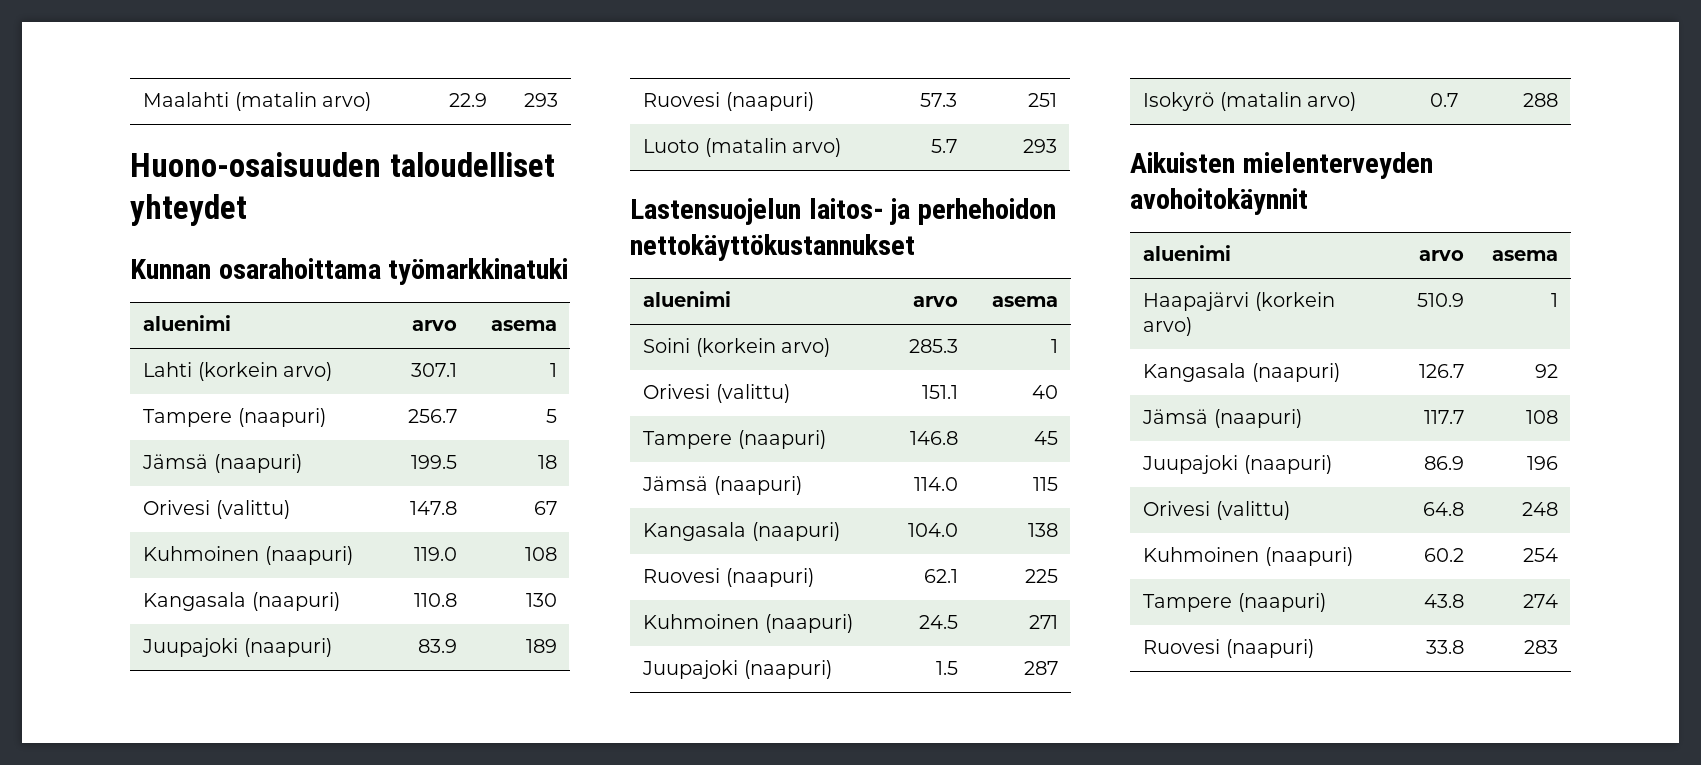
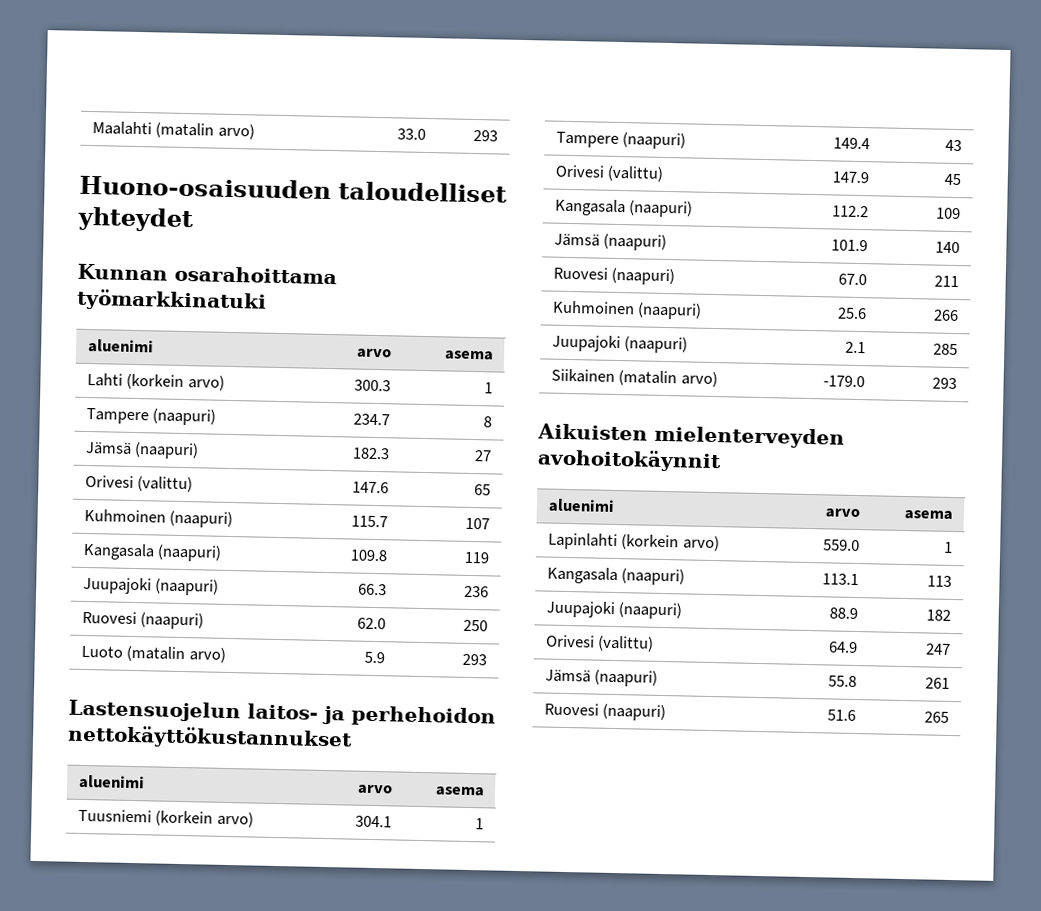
[448,93,487,107] 22.9 -> [396,128,426,140] 33.0
[410,363,457,377] [549,363,557,377] [143,408,326,427] [407,409,457,423] [545,409,557,423] [142,454,302,473] [410,455,457,469] [537,455,557,469] [143,500,290,519] [409,501,457,515] [533,501,557,515] [143,546,353,565] [413,547,457,561] [524,547,557,561] [143,592,340,611] [413,593,457,607] [525,593,557,607] [142,638,332,657] [417,639,457,653] [525,639,557,653] [643,92,814,111] [919,93,957,107] [1027,93,1057,107] 307.1 | 1 // Tampere (naapuri) | 256.7 | 5 // Jämsä (naapuri) | 199.5 | 18 // Orivesi (valittu) | 147.8 | 67 // Kuhmoinen (naapuri) | 119.0 | 108 // Kangasala (naapuri) | 110.8 | 130 // Juupajoki (naapuri) | 83.9 | 189 // Ruovesi (naapuri) | 57.3 | 251 -> [353,379,391,392] [483,382,493,394] [86,407,217,426] [352,413,390,426] [482,416,492,428] [85,441,200,460] [351,447,390,460] [473,450,492,462] [85,474,194,493] [351,481,389,494] [473,484,491,496] [84,508,234,529] [350,515,388,528] [464,517,490,530] [83,542,223,562] [349,549,388,562] [463,551,489,564] [83,576,220,596] [357,583,387,596] [463,585,489,598] [82,610,205,630] [356,617,386,630] [462,619,488,632] 300.3 | 1 // Tampere (naapuri) | 234.7 | 8 // Jämsä (naapuri) | 182.3 | 27 // Orivesi (valittu) | 147.6 | 65 // Kuhmoinen (naapuri) | 115.7 | 107 // Kangasala (naapuri) | 109.8 | 119 // Juupajoki (naapuri) | 66.3 | 236 // Ruovesi (naapuri) | 62.0 | 250
[930,139,957,153] 5.7 -> [363,651,385,664] 5.9
[643,338,830,357] [908,339,958,353] [1050,339,1058,353] [643,384,790,403] [921,385,958,399] [1031,385,1058,399] [643,430,826,449] [909,431,958,445] [1033,431,1058,445] [642,476,802,495] [913,477,958,491] [1032,477,1058,491] [643,522,840,541] [907,523,958,537] [1027,523,1058,537] [643,568,814,587] [923,569,958,583] [1024,569,1058,583] [643,614,853,633] [918,615,958,629] [1028,615,1058,629] [642,660,832,679] [935,661,958,675] [1023,661,1058,675] [1143,92,1356,111] [1429,93,1458,107] [1522,93,1558,107] Soini (korkein arvo) | 285.3 | 1 // Orivesi (valittu) | 151.1 | 40 // Tampere (naapuri) | 146.8 | 45 // Jämsä (naapuri) | 114.0 | 115 // Kangasala (naapuri) | 104.0 | 138 // Ruovesi (naapuri) | 62.1 | 225 // Kuhmoinen (naapuri) | 24.5 | 271 // Juupajoki (naapuri) | 1.5 | 287 // Isokyrö (matalin arvo) | 0.7 | 288 -> [78,808,254,828] [354,815,392,828] [474,818,484,830] [556,131,687,150] [832,137,870,150] [944,139,962,152] [555,164,665,182] [831,171,869,184] [943,173,961,186] [555,198,694,218] [831,205,869,218] [935,207,961,220] [554,233,668,252] [830,239,868,252] [934,241,960,254] [553,266,676,286] [837,273,867,286] [933,275,959,288] [552,300,703,320] [836,307,867,320] [932,309,959,322] [552,334,689,354] [844,341,866,354] [932,343,958,356] [551,368,718,388] [822,375,865,388] [931,377,957,390] Tuusniemi (korkein arvo) | 304.1 | 1 // Tampere (naapuri) | 149.4 | 43 // Orivesi (valittu) | 147.9 | 45 // Kangasala (naapuri) | 112.2 | 109 // Jämsä (naapuri) | 101.9 | 140 // Ruovesi (naapuri) | 67.0 | 211 // Kuhmoinen (naapuri) | 25.6 | 266 // Juupajoki (naapuri) | 2.1 | 285 // Siikainen (matalin arvo) | -179.0 | 293
[1143,292,1335,311] [1143,317,1193,336] [1416,293,1464,307] Haapajärvi (korkein arvo) | 510.9 -> [548,532,720,552] [822,539,860,552] Lapinlahti (korkein arvo) | 559.0
[1418,364,1464,378] [1534,364,1558,378] [1142,409,1302,428] [1423,410,1464,424] [1525,410,1558,424] [1142,455,1332,474] [1423,456,1464,470] [1526,456,1558,470] [1143,501,1290,520] [1422,502,1464,516] [1521,502,1558,516] [1143,547,1353,566] [1423,548,1464,562] [1522,548,1558,562] [1143,593,1326,612] [1423,594,1464,608] [1522,594,1558,608] [1143,639,1314,658] [1425,640,1464,654] [1523,640,1558,654] 126.7 | 92 // Jämsä (naapuri) | 117.7 | 108 // Juupajoki (naapuri) | 86.9 | 196 // Orivesi (valittu) | 64.8 | 248 // Kuhmoinen (naapuri) | 60.2 | 254 // Tampere (naapuri) | 43.8 | 274 // Ruovesi (naapuri) | 33.8 | 283 -> [821,573,859,586] [926,575,952,587] [546,600,683,620] [828,607,858,620] [925,609,951,621] [546,634,655,652] [827,641,858,654] [924,643,951,655] [545,669,659,687] [827,675,857,688] [924,677,950,689] [544,702,667,722] [826,709,856,722] [923,711,949,723] 113.1 | 113 // Juupajoki (naapuri) | 88.9 | 182 // Orivesi (valittu) | 64.9 | 247 // Jämsä (naapuri) | 55.8 | 261 // Ruovesi (naapuri) | 51.6 | 265

